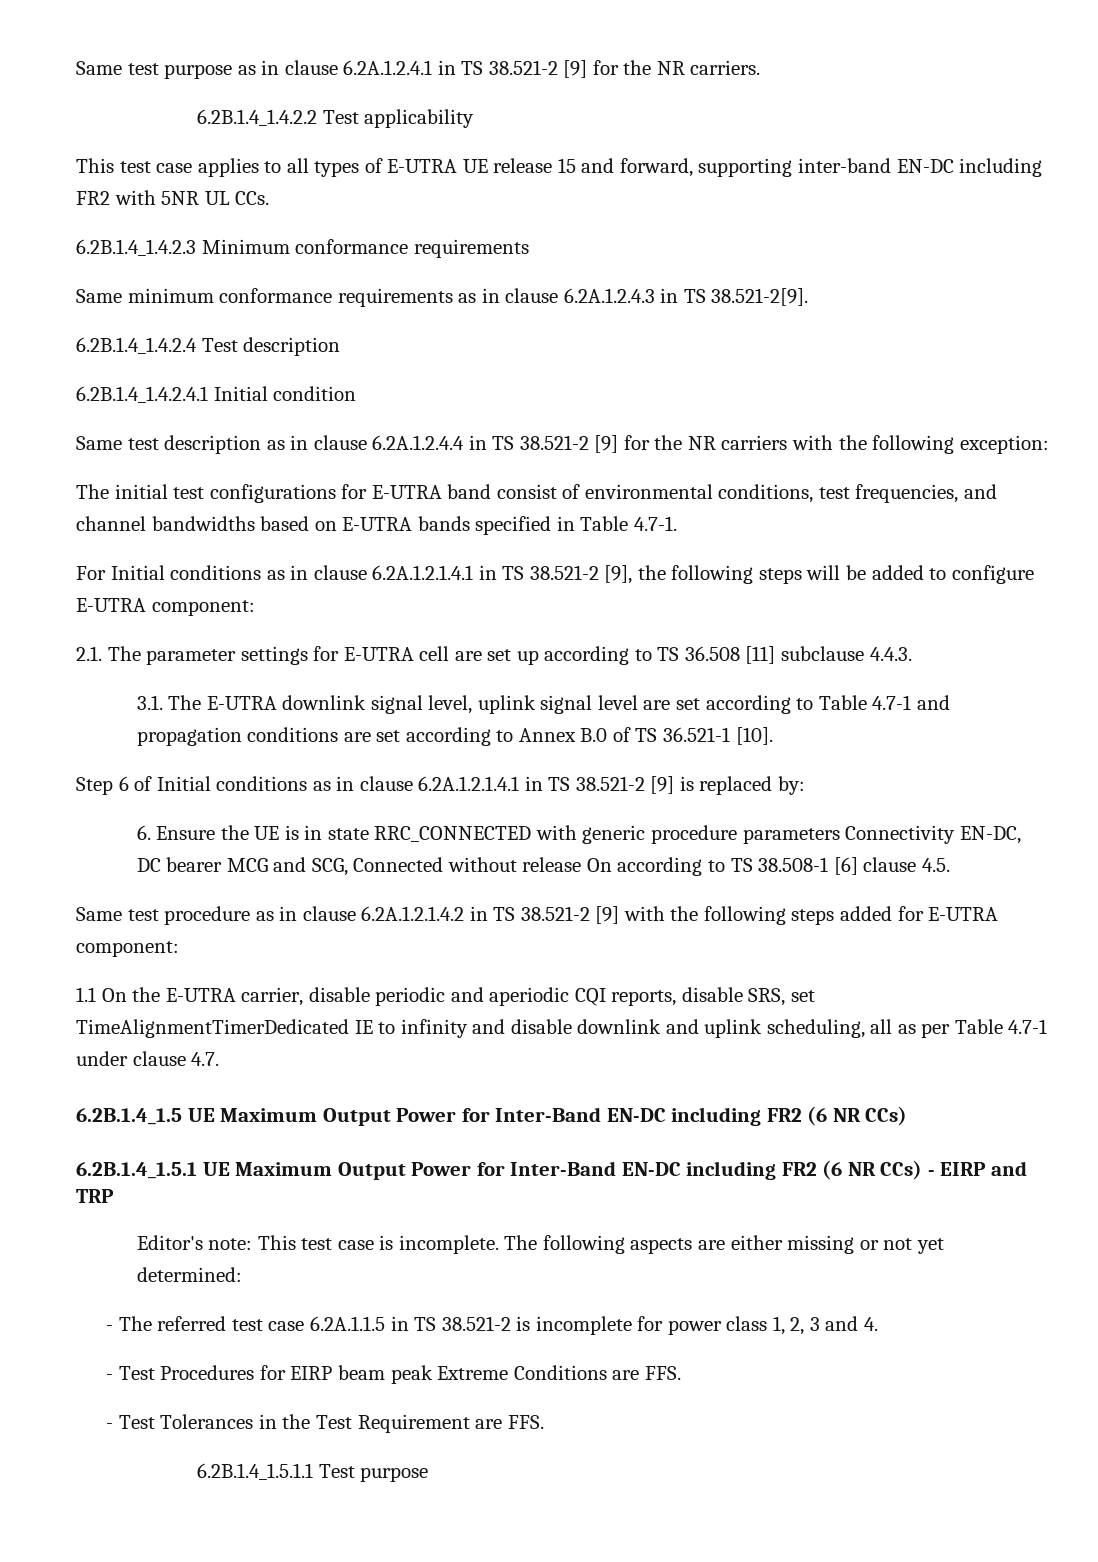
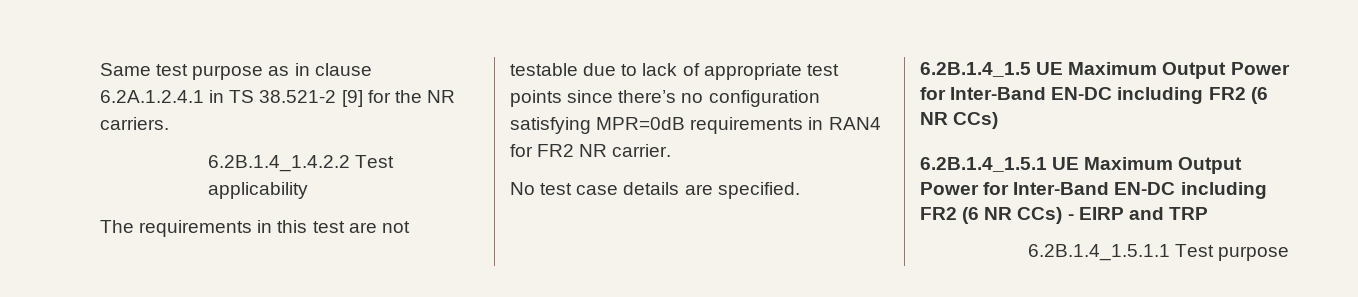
[76,158,1043,177] [76,190,270,205] [76,239,529,258] [76,288,809,307] [76,337,341,356] [76,386,357,403] [76,435,1049,454] [76,484,997,503] [76,516,677,535] [76,565,1034,584] [76,598,255,616] [76,646,912,665] [136,695,950,714] [136,727,773,746] [76,776,806,795] [136,825,1021,844] [136,857,950,876] [76,906,999,925] [76,941,179,957] [76,987,815,1006] [76,1019,1048,1038] [76,1051,220,1066] This test case applies to all types of E-UTRA UE release 15 and forward, supporting inter-band EN-DC including FR2 with 5NR UL CCs. // 6.2B.1.4_1.4.2.3 Minimum conformance requirements // Same minimum conformance requirements as in clause 6.2A.1.2.4.3 in TS 38.521-2[9]. // 6.2B.1.4_1.4.2.4 Test description // 6.2B.1.4_1.4.2.4.1 Initial condition // Same test description as in clause 6.2A.1.2.4.4 in TS 38.521-2 [9] for the NR carriers with the following exception: // The initial test configurations for E-UTRA band consist of environmental conditions, test frequencies, and channel bandwidths based on E-UTRA bands specified in Table 4.7-1. // For Initial conditions as in clause 6.2A.1.2.1.4.1 in TS 38.521-2 [9], the following steps will be added to configure E-UTRA component: // 2.1. The parameter settings for E-UTRA cell are set up according to TS 36.508 [11] subclause 4.4.3. // 3.1. The E-UTRA downlink signal level, uplink signal level are set according to Table 4.7-1 and propagation conditions are set according to Annex B.0 of TS 36.521-1 [10]. // Step 6 of Initial conditions as in clause 6.2A.1.2.1.4.1 in TS 38.521-2 [9] is replaced by: // 6. Ensure the UE is in state RRC_CONNECTED with generic procedure parameters Connectivity EN-DC, DC bearer MCG and SCG, Connected without release On according to TS 38.508-1 [6] clause 4.5. // Same test procedure as in clause 6.2A.1.2.1.4.2 in TS 38.521-2 [9] with the following steps added for E-UTRA component: // 1.1 On the E-UTRA carrier, disable periodic and aperiodic CQI reports, disable SRS, set TimeAlignmentTimerDedicated IE to infinity and disable downlink and uplink scheduling, all as per Table 4.7-1 under clause 4.7. -> [100,220,410,237] [510,63,839,80] [510,90,820,107] [510,117,881,134] [510,144,672,157] [510,182,800,199] The requirements in this test are not testable due to lack of appropriate test points since there’s no configuration satisfying MPR=0dB requirements in RAN4 for FR2 NR carrier. // No test case details are specified.
[136,1235,944,1254] [136,1267,242,1282] [106,1316,878,1335] [106,1365,681,1384] [106,1414,544,1433] // Editor's note: This test case is incomplete. The following aspects are either missing or not yet determined: // - The referred test case 6.2A.1.1.5 in TS 38.521-2 is incomplete for power class 1, 2, 3 and 4. // - Test Procedures for EIRP beam peak Extreme Conditions are FFS. // - Test Tolerances in the Test Requirement are FFS. -> (1208, 213) none

